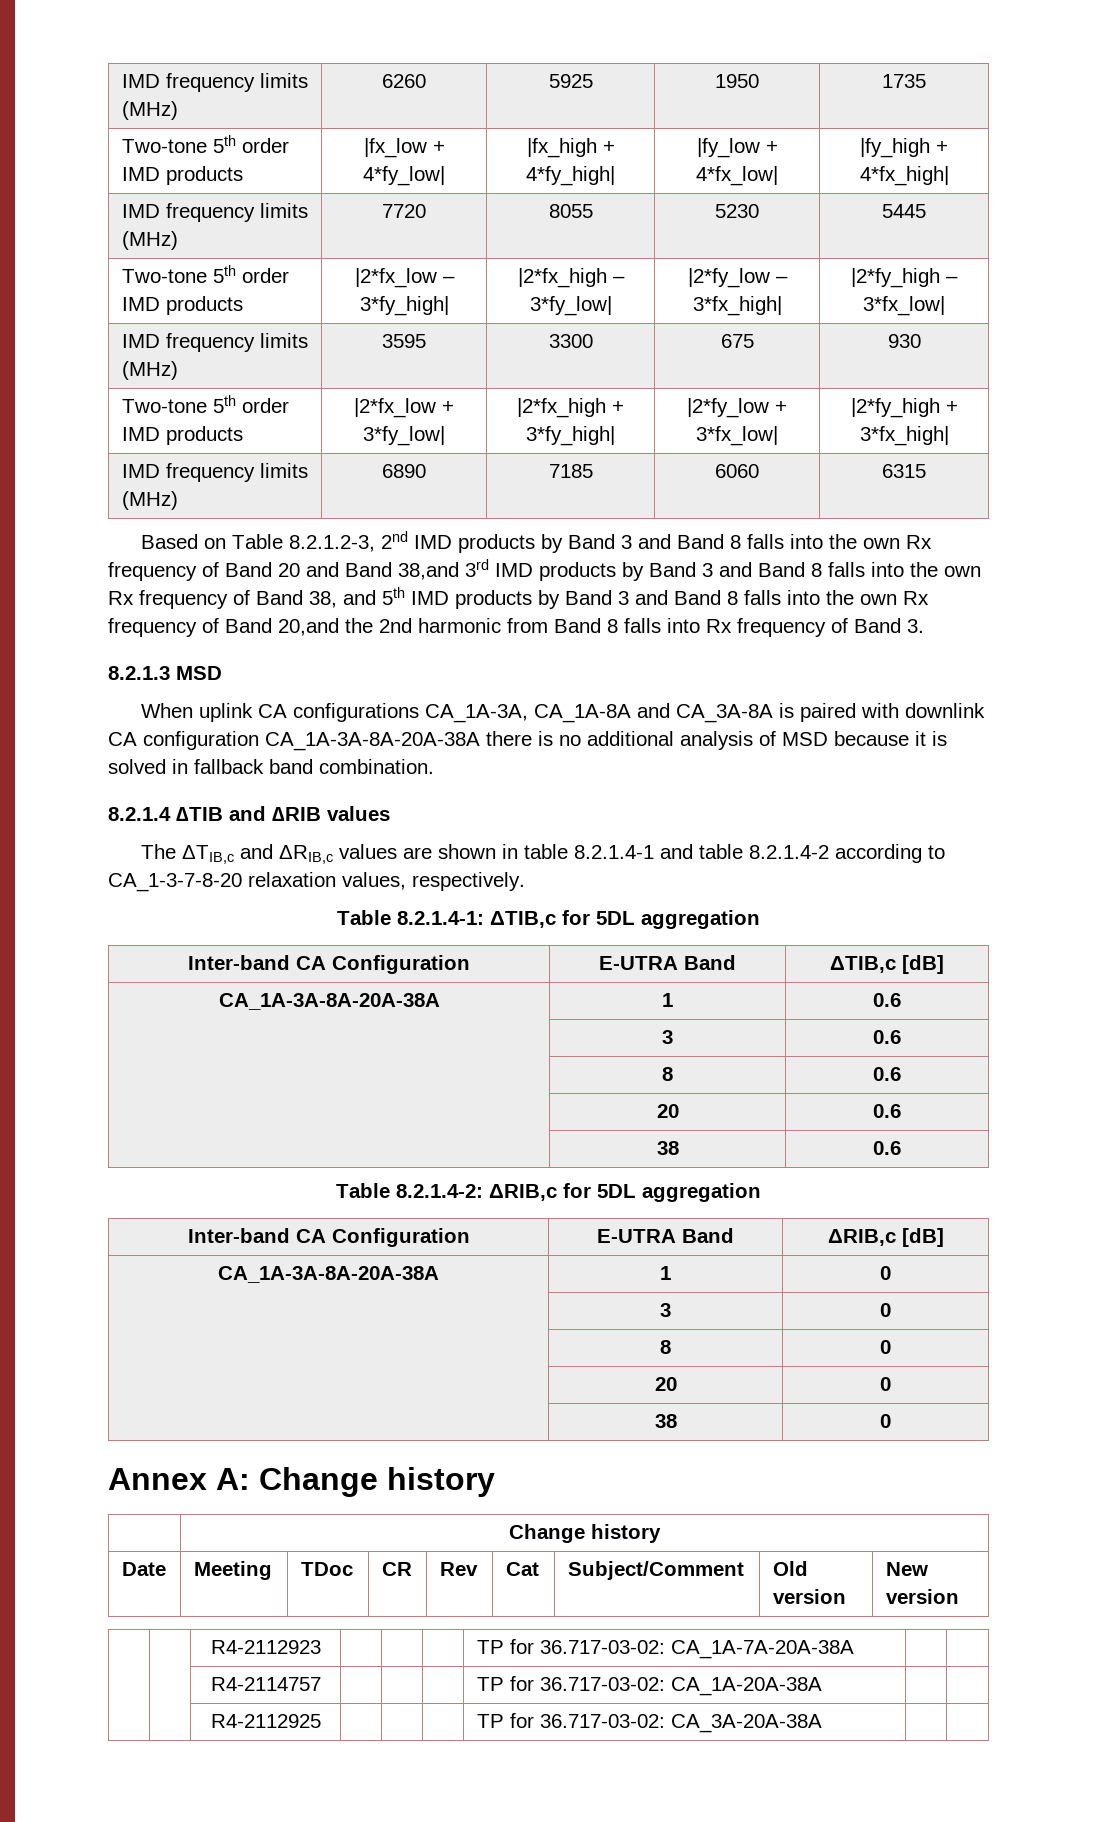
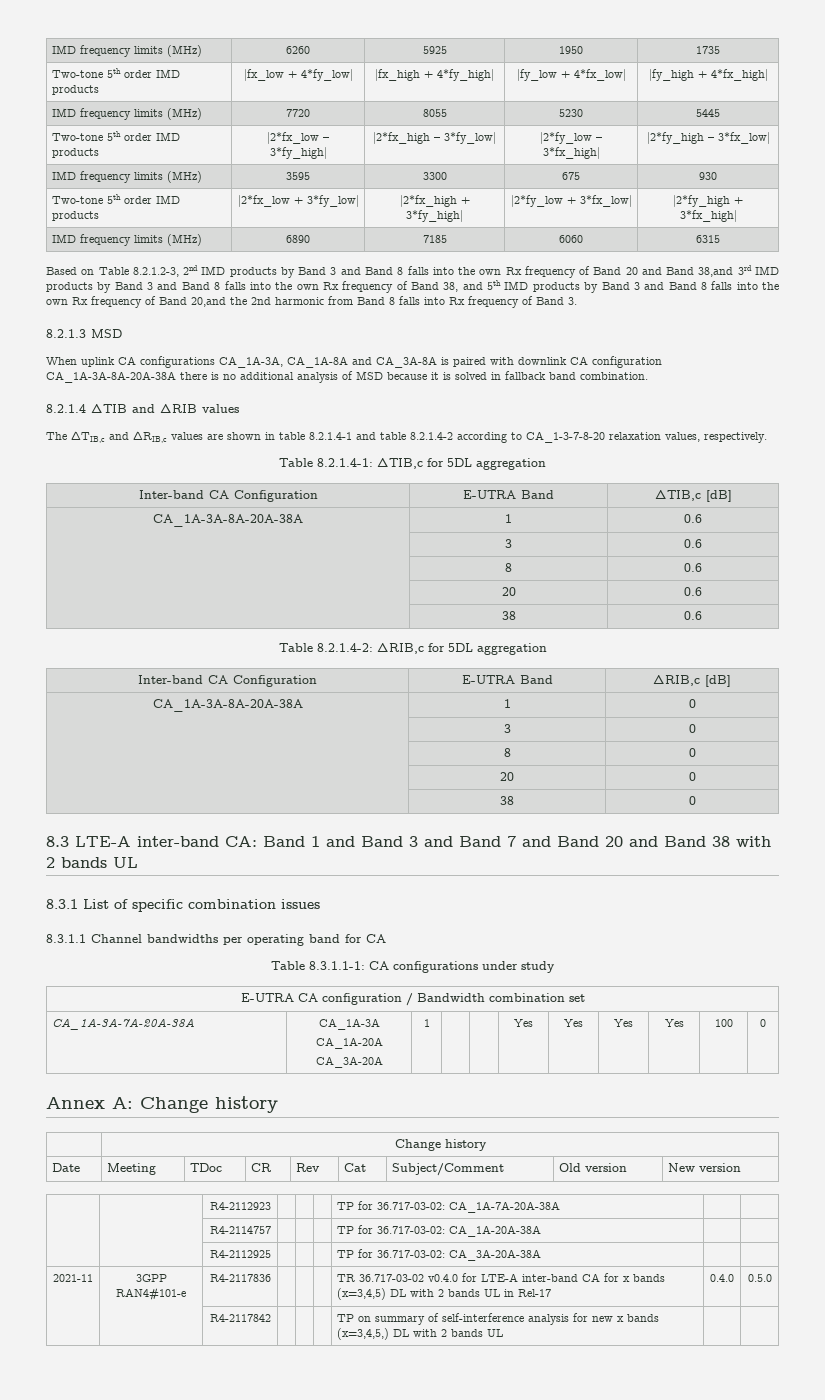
(891, 1421) none -> [46,836,771,847] [46,857,138,868] [46,899,320,912] [46,934,386,946] [271,961,555,973] [240,993,585,1006] [52,1018,195,1030] [318,1018,380,1030] [315,1037,383,1049] [315,1056,383,1068] [423,1019,430,1027] [514,1019,533,1027] [564,1019,583,1027] [614,1019,633,1027] [664,1019,684,1027] [714,1019,733,1027] [760,1019,766,1027] // 8.3 LTE-A inter-band CA: Band 1 and Band 3 and Band 7 and Band 20 and Band 38 with 2 bands UL // 8.3.1 List of specific combination issues // 8.3.1.1 Channel bandwidths per operating band for CA // Table 8.3.1.1-1: CA configurations under study // E-UTRA CA configuration / Bandwidth combination set // CA_1A-3A-7A-20A-38A | CA_1A-3A // CA_1A-20A // CA_3A-20A | 1 | | | Yes | Yes | Yes | Yes | 100 | 0
(822, 1723) none -> [53,1274,93,1282] [135,1274,167,1282] [116,1287,186,1301] [209,1274,271,1282] [337,1273,666,1282] [337,1288,552,1300] [710,1274,734,1282] [747,1274,772,1282] [209,1314,271,1322] [337,1313,660,1325] [337,1328,504,1340] // 2021-11 | 3GPP RAN4#101-e | R4-2117836 | | | | TR 36.717-03-02 v0.4.0 for LTE-A inter-band CA for x bands (x=3,4,5) DL with 2 bands UL in Rel-17 | 0.4.0 | 0.5.0 // | | R4-2117842 | | | | TP on summary of self-interference analysis for new x bands (x=3,4,5,) DL with 2 bands UL | |

